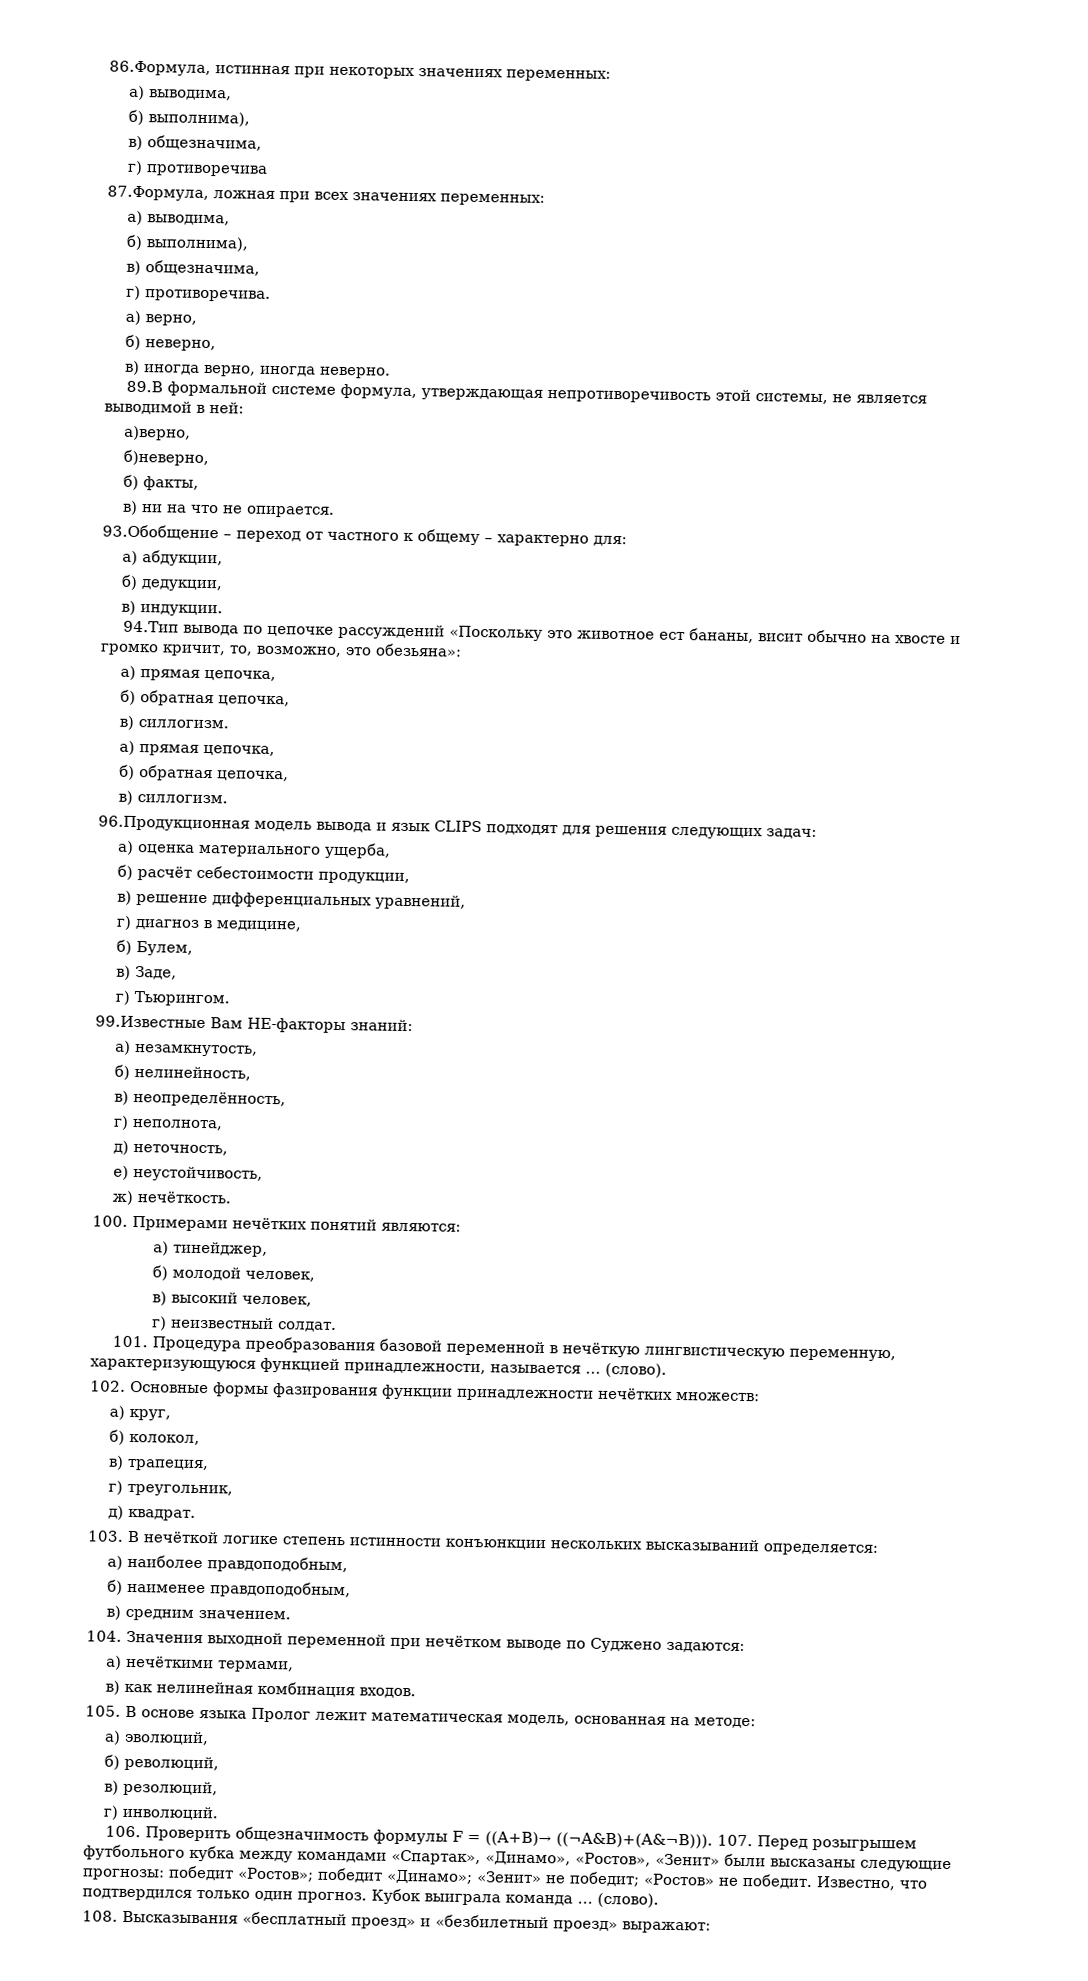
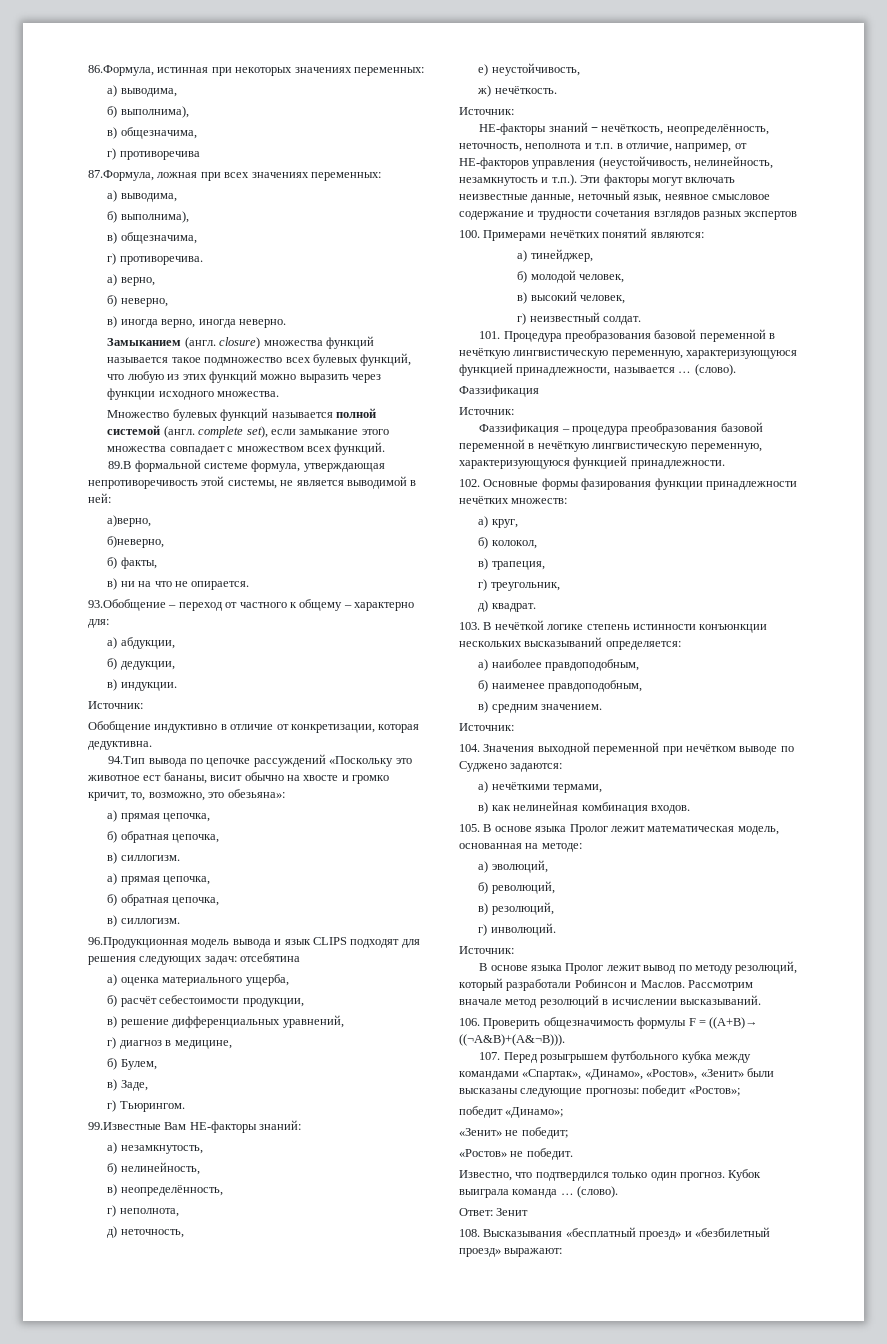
(392, 372) none -> [107,336,374,349] [107,353,412,366] [107,370,382,383] [107,388,280,400] [107,408,376,421] [107,425,389,438] [107,442,386,455] // Замыканием (англ. сlosure) множества функций называется такое подмножество всех булевых функций, что любую из этих функций можно выразить через функции исходного множества. // Множество булевых функций называется полной системой (англ. complete set), если замыкание этого множества совпадает с множеством всех функций.
(224, 610) none -> [88,701,143,709] [88,721,420,733] [88,741,152,750] // Источник: // Обобщение индуктивно в отличие от конкретизации, которая дедуктивна.
(817, 833) none -> [240,953,301,962] отсебятина
(233, 1197) none -> [459,107,514,115] [479,122,769,135] [459,143,747,152] [459,156,774,169] [459,174,736,186] [459,190,770,203] [459,211,798,220] // Источник: // НЕ-факторы знаний − нечëткость, неопределëнность, неточность, неполнота и т.п. в отличие, например, от НЕ-факторов управления (неустойчивость, нелинейность, незамкнутость и т.п.). Эти факторы могут включать неизвестные данные, неточный язык, неявное смысловое содержание и трудности сочетания взглядов разных экспертов
(667, 1370) none -> [459,385,539,397] [459,407,514,415] [479,422,763,435] [459,439,762,452] [459,456,725,469] // Фаззификация // Источник: // Фаззификация – процедура преобразования базовой переменной в нечëткую лингвистическую переменную, характеризующуюся функцией принадлежности.
(292, 1615) none -> [459,723,514,731] // Источник:
(219, 1813) none -> [459,946,514,954] [479,961,798,974] [459,978,753,991] [459,995,761,1008] // Источник: // В основе языка Пролог лежит вывод по методу резолюций, который разработали Робинсон и Маслов. Рассмотрим вначале метод резолюций в исчислении высказываний.
(713, 1840) none -> (565, 1040) //
(314, 1874) none -> (740, 1091) //
(473, 1877) none -> (564, 1112) //
(640, 1879) none -> (568, 1133) //
(813, 1882) none -> (573, 1154) //
(659, 1900) none -> [459,1208,529,1216] // Ответ: Зенит

